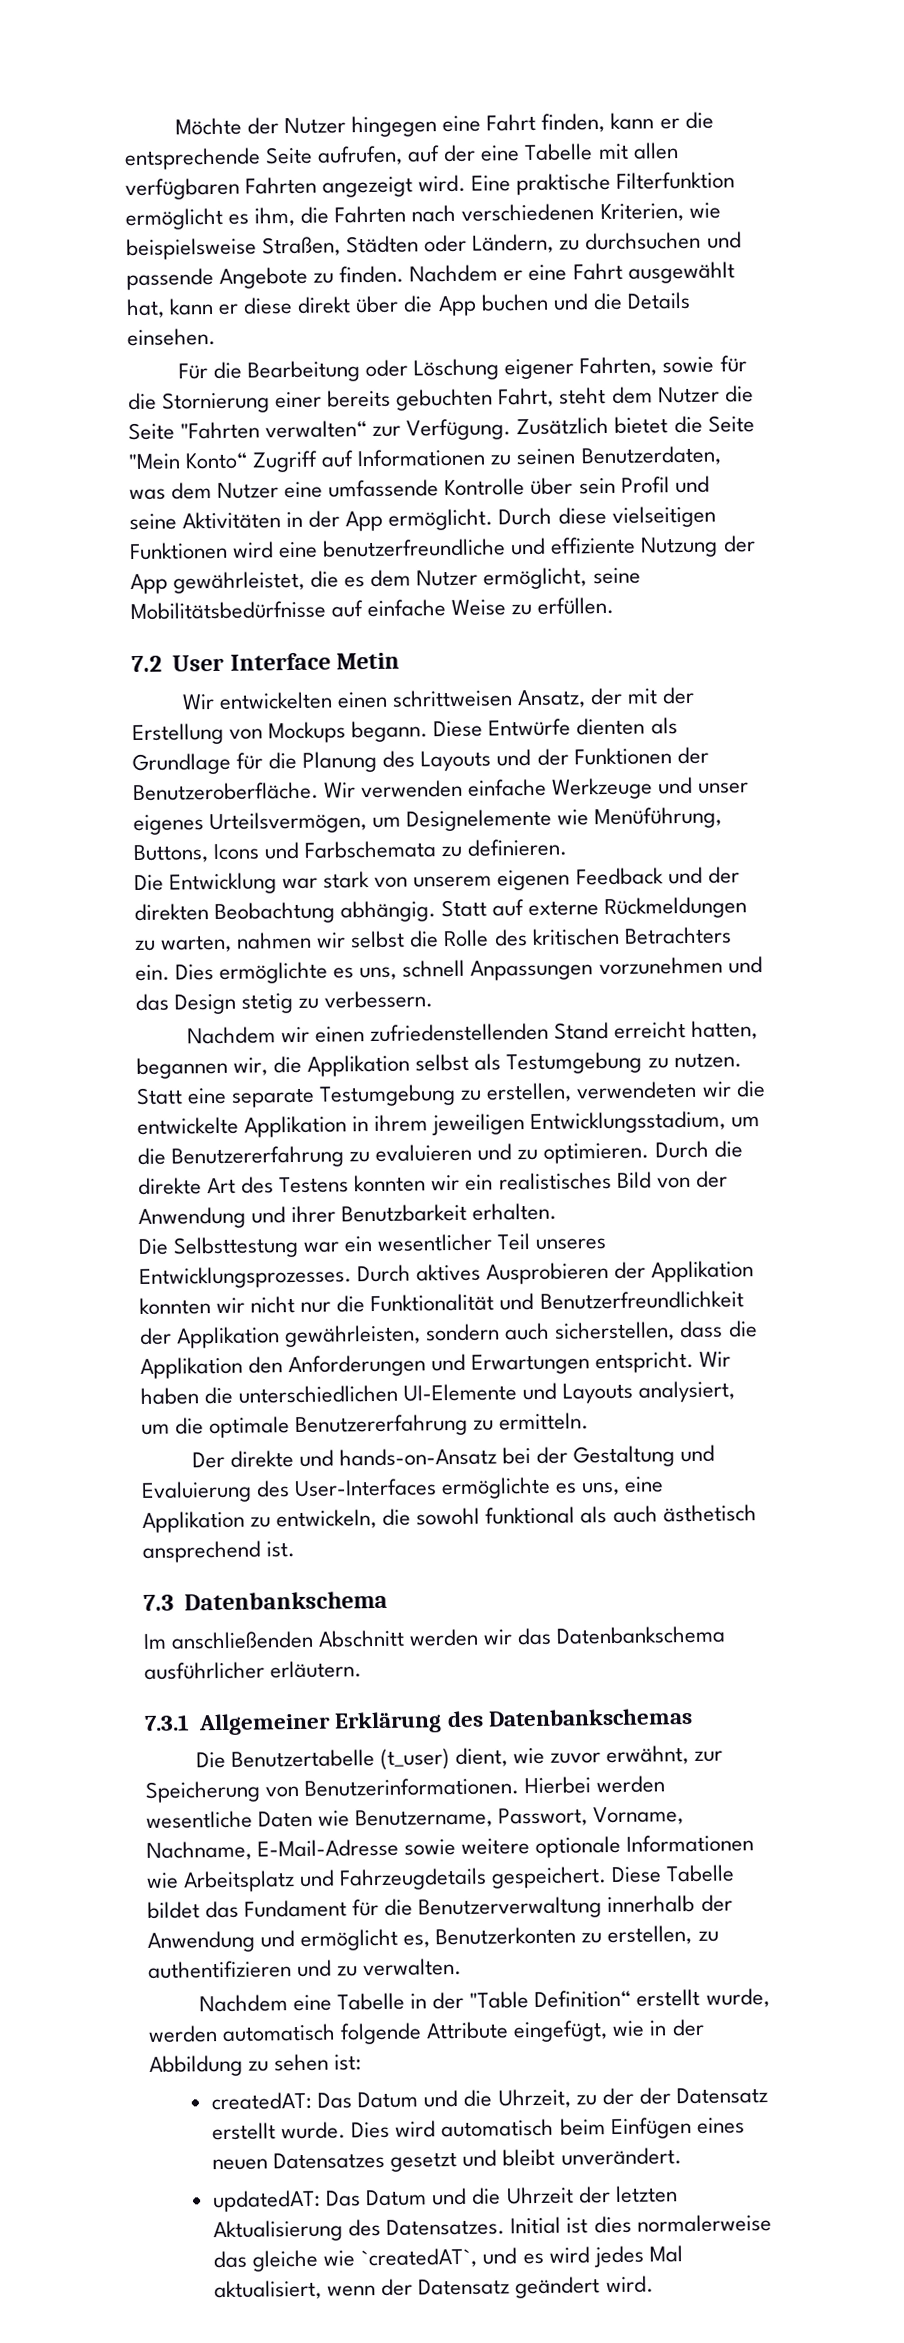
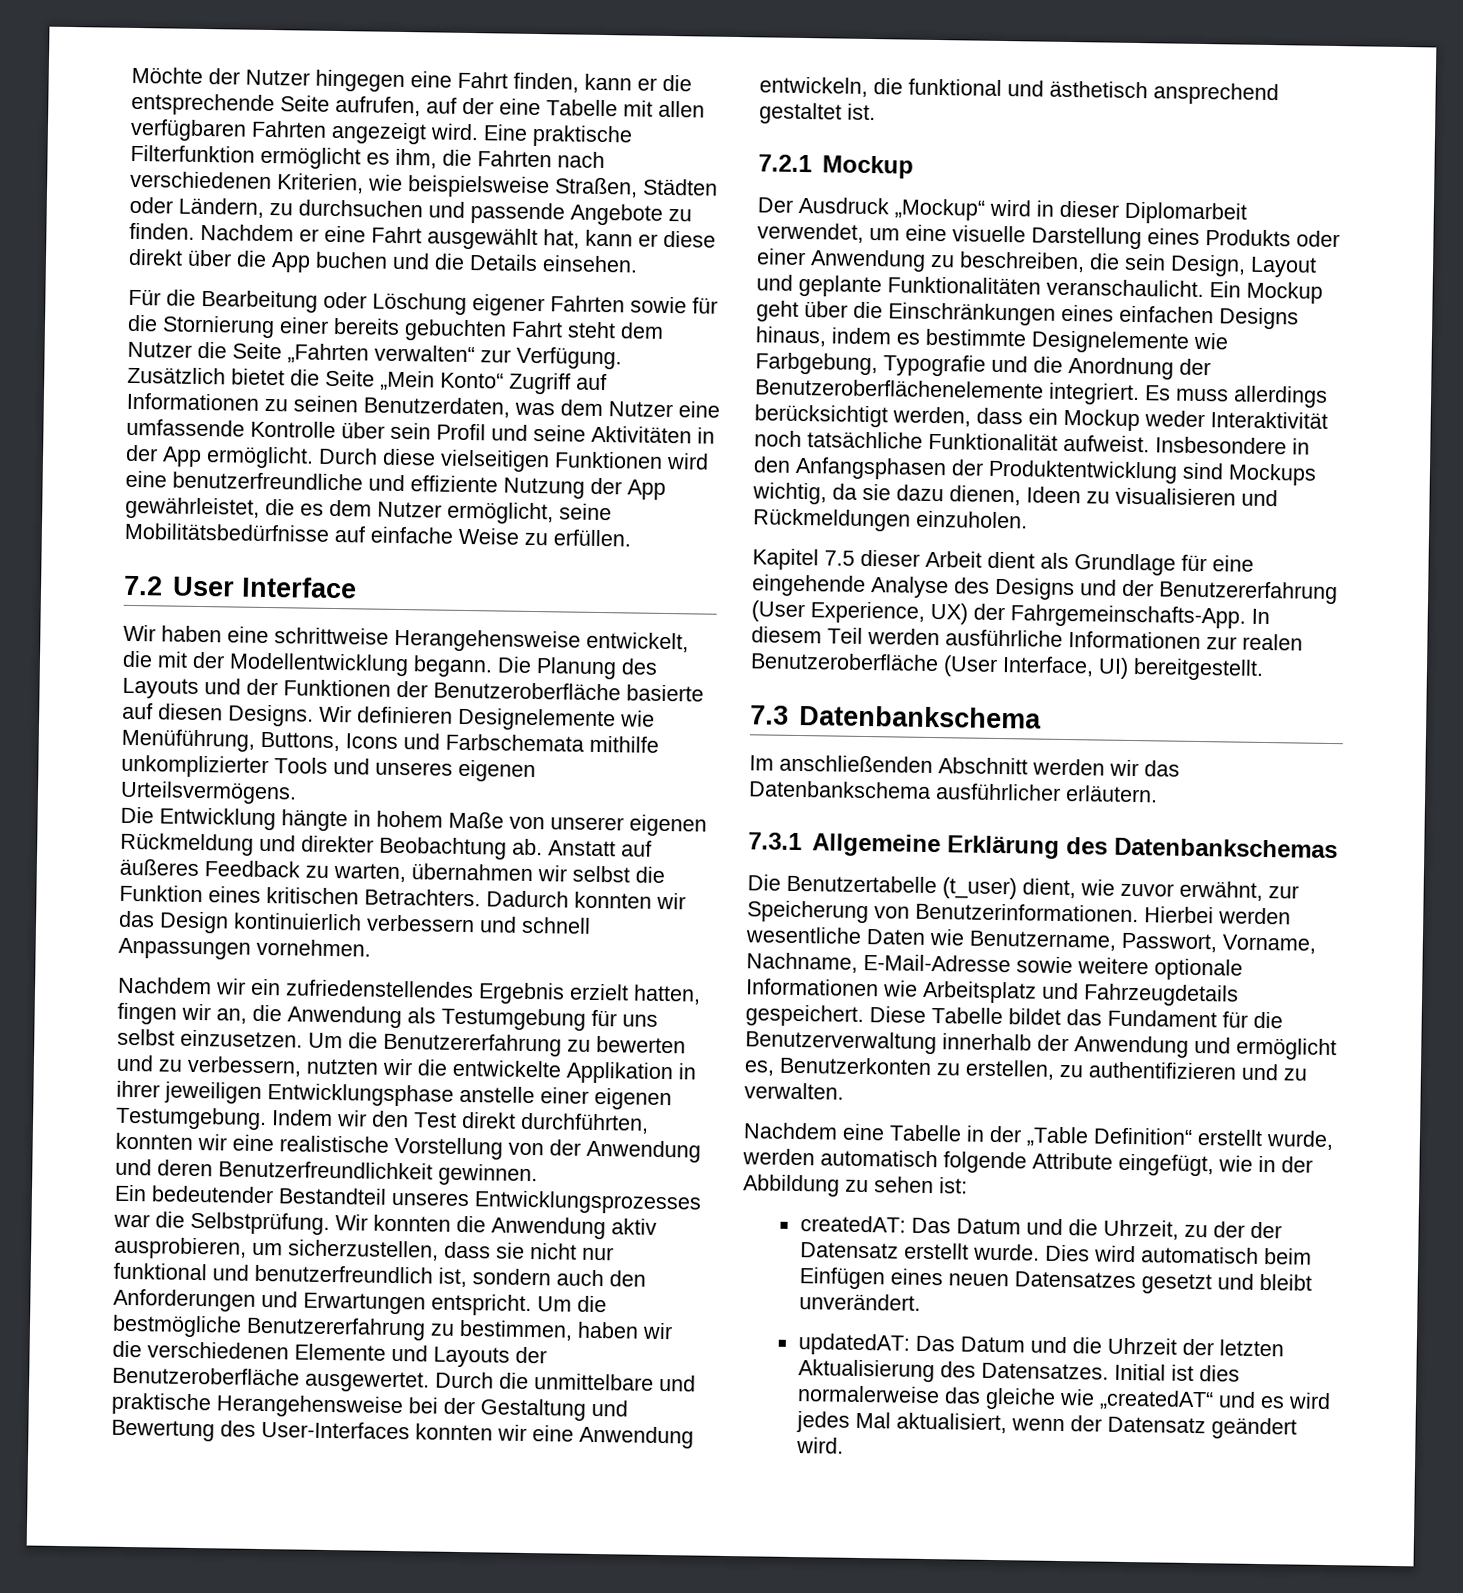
[579,356,658,377] Fahrten, -> [550,295,625,313] Fahrten
[498,387,555,408] Fahrt, -> [511,320,563,338] Fahrt
[180,421,261,440] "Fahrten -> [287,343,369,364] „Fahrten
[128,453,181,471] "Mein -> [380,370,435,391] „Mein
[336,652,401,670] [181,686,696,710] [132,717,678,746] [132,751,298,776] Metin // Wir entwickelten einen schrittweisen Ansatz, der mit der Erstellung von Mockups begann. Diese Entwürfe dienten als Grundlage für die -> [123,624,689,653] [122,650,532,678] // Wir haben eine schrittweise Herangehensweise entwickelt, die mit der Modellentwicklung begann. Die
[133,776,750,802] [133,811,402,836] Benutzeroberfläche. Wir verwenden einfache Werkzeuge und unser eigenes Urteilsvermögen, um -> [433,681,704,702] [122,702,453,727] Benutzeroberfläche basierte auf diesen Designs. Wir definieren
[441,838,568,858] [134,866,740,895] [134,896,748,925] zu definieren. // Die Entwicklung war stark von unserem eigenen Feedback und der direkten Beobachtung abhängig. Statt auf externe Rückmeldungen -> [589,735,659,753] [121,754,536,783] [120,780,297,805] [120,806,707,837] [120,832,652,860] [119,858,300,878] mithilfe unkomplizierter Tools und unseres eigenen Urteilsvermögens. // Die Entwicklung hängte in hohem Maße von unserer eigenen Rückmeldung und direkter Beobachtung ab. Anstatt auf äußeres Feedback
[236,931,313,950] nahmen -> [411,863,533,882] übernahmen
[443,926,732,948] [135,956,763,984] [135,990,434,1015] [186,1020,759,1045] [136,1051,742,1080] [136,1080,698,1108] Rolle des kritischen Betrachters ein. Dies ermöglichte es uns, schnell Anpassungen vorzunehmen und das Design stetig zu verbessern. // Nachdem wir einen zufriedenstellenden Stand erreicht hatten, begannen wir, die Applikation selbst als Testumgebung zu nutzen. Statt eine separate Testumgebung zu erstellen, verwendeten -> [119,884,686,910] [118,910,591,934] [118,937,371,960] [117,976,701,1005] [117,1002,658,1031] [117,1028,686,1057] [116,1054,379,1077] Funktion eines kritischen Betrachters. Dadurch konnten wir das Design kontinuierlich verbessern und schnell Anpassungen vornehmen. // Nachdem wir ein zufriedenstellendes Ergebnis erzielt hatten, fingen wir an, die Anwendung als Testumgebung für uns selbst einzusetzen. Um die Benutzererfahrung zu bewerten und zu verbessern, nutzten
[374,1110,761,1136] [137,1140,743,1169] [138,1170,728,1195] [138,1202,558,1229] [138,1233,608,1259] [139,1260,755,1289] [139,1290,744,1315] [139,1320,758,1349] [140,1356,243,1379] ihrem jeweiligen Entwicklungsstadium, um die Benutzererfahrung zu evaluieren und zu optimieren. Durch die direkte Art des Testens konnten wir ein realistisches Bild von der Anwendung und ihrer Benutzbarkeit erhalten. // Die Selbsttestung war ein wesentlicher Teil unseres Entwicklungsprozesses. Durch aktives Ausprobieren der Applikation konnten wir nicht nur die Funktionalität und Benutzerfreundlichkeit der Applikation gewährleisten, sondern auch sicherstellen, dass die Applikation -> [116,1080,672,1111] [115,1106,649,1134] [115,1132,701,1163] [115,1158,538,1187] [114,1184,702,1215] [113,1211,657,1240] [114,1236,614,1261] [113,1262,604,1288] ihrer jeweiligen Entwicklungsphase anstelle einer eigenen Testumgebung. Indem wir den Test direkt durchführten, konnten wir eine realistische Vorstellung von der Anwendung und deren Benutzerfreundlichkeit gewinnen. // Ein bedeutender Bestandteil unseres Entwicklungsprozesses war die Selbstprüfung. Wir konnten die Anwendung aktiv ausprobieren, um sicherzustellen, dass sie nicht nur funktional und benutzerfreundlich ist, sondern auch
[699,1351,732,1367] [140,1380,736,1405] [141,1412,590,1439] [191,1447,498,1469] Wir haben die unterschiedlichen UI-Elemente und Layouts analysiert, um die optimale Benutzererfahrung zu ermitteln. // Der direkte und hands-on-Ansatz -> [537,1295,607,1313] [112,1314,673,1341] [112,1340,547,1368] [112,1366,696,1393] [111,1392,403,1419] Um die bestmögliche Benutzererfahrung zu bestimmen, haben wir die verschiedenen Elemente und Layouts der Benutzeroberfläche ausgewertet. Durch die unmittelbare und praktische Herangehensweise
[141,1480,252,1503] Evaluierung -> [111,1419,215,1442] Bewertung
[441,1476,665,1500] [142,1505,658,1533] ermöglichte es uns, eine Applikation zu entwickeln, die sowohl funktional als auch -> [415,1423,694,1449] [759,76,1044,97] konnten wir eine Anwendung entwickeln, die funktional und
(261, 1551) none -> [759,102,842,125] gestaltet
(296, 1549) none -> [758,154,914,179] [757,196,1247,225] [757,222,1340,250] [756,248,1317,278] [756,274,1323,304] [756,300,1299,330] [755,326,1229,354] [755,352,1211,380] [755,378,1328,408] [754,404,1328,432] [754,430,1310,455] [753,456,1317,486] [752,482,1278,507] [753,508,1028,532] [752,548,1254,576] [752,574,1338,605] [751,600,1270,629] [751,626,1303,651] [750,652,1264,681] // 7.2.1 Mockup // Der Ausdruck „Mockup“ wird in dieser Diplomarbeit verwendet, um eine visuelle Darstellung eines Produkts oder einer Anwendung zu beschreiben, die sein Design, Layout und geplante Funktionalitäten veranschaulicht. Ein Mockup geht über die Einschränkungen eines einfachen Designs hinaus, indem es bestimmte Designelemente wie Farbgebung, Typografie und die Anordnung der Benutzeroberflächenelemente integriert. Es muss allerdings berücksichtigt werden, dass ein Mockup weder Interaktivität noch tatsächliche Funktionalität aufweist. Insbesondere in den Anfangsphasen der Produktentwicklung sind Mockups wichtig, da sie dazu dienen, Ideen zu visualisieren und Rückmeldungen einzuholen. // Kapitel 7.5 dieser Arbeit dient als Grundlage für eine eingehende Analyse des Designs und der Benutzererfahrung (User Experience, UX) der Fahrgemeinschafts-App. In diesem Teil werden ausführliche Informationen zur realen Benutzeroberfläche (User Interface, UI) bereitgestellt.
[198,1712,332,1736] Allgemeiner -> [811,833,941,858] Allgemeine
[469,1991,530,2009] "Table -> [1026,1126,1089,1147] „Table
[360,2247,478,2269] `createdAT`, -> [1098,1389,1214,1411] „createdAT“

